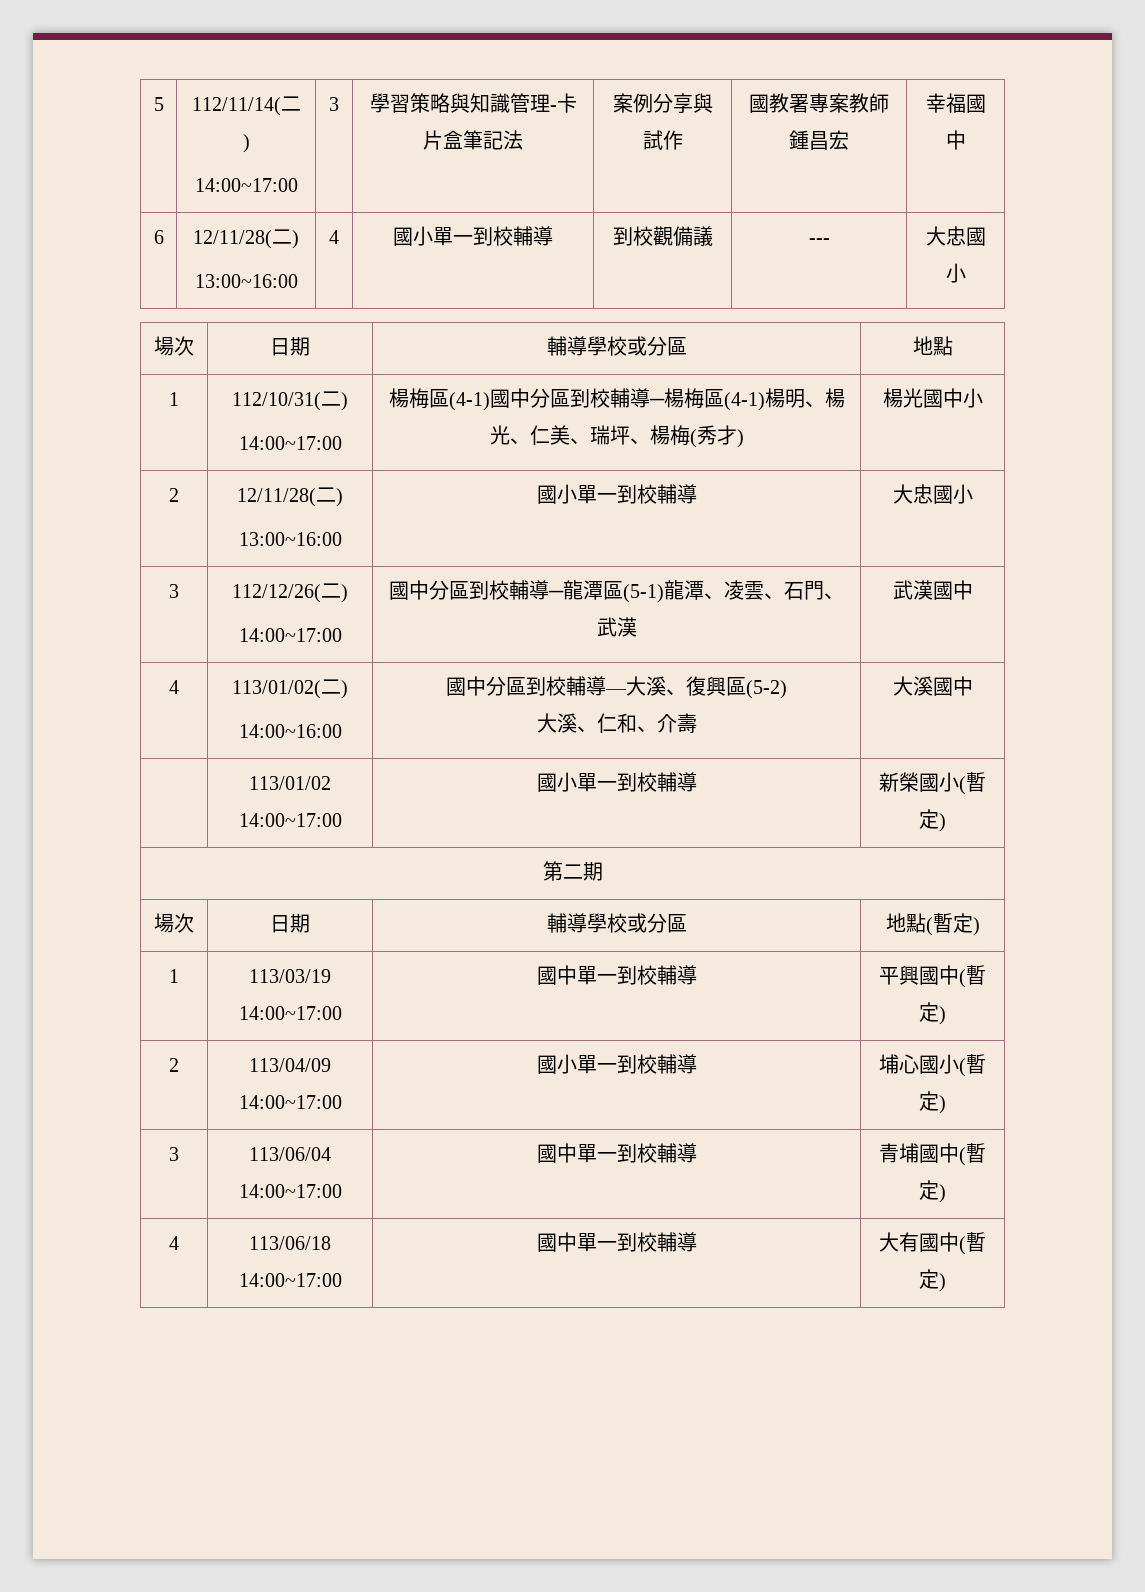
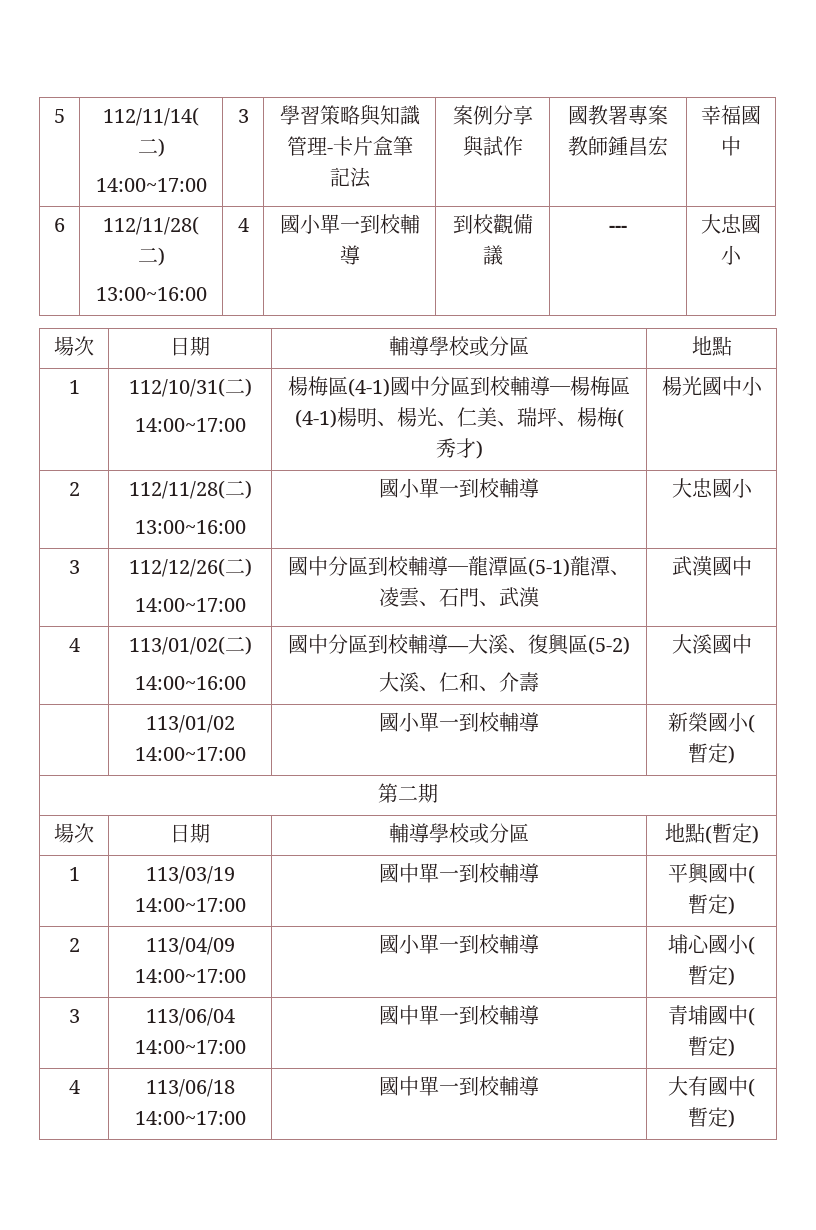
[193,230,272,249] 12/11/28( -> [103,216,199,235] 112/11/28(
[237,488,316,507] 12/11/28( -> [128,480,225,499] 112/11/28(

